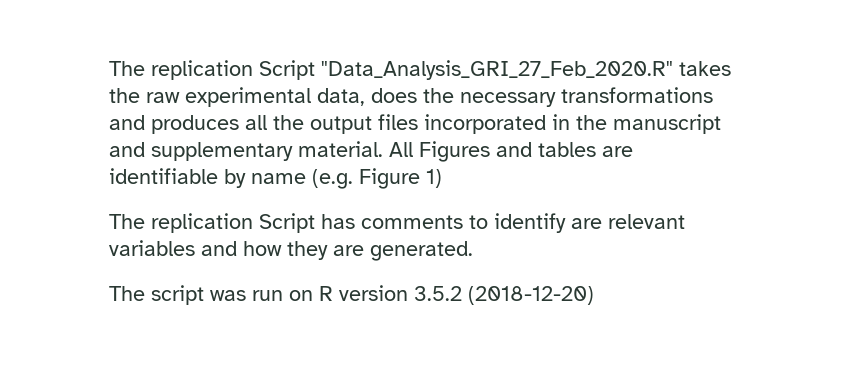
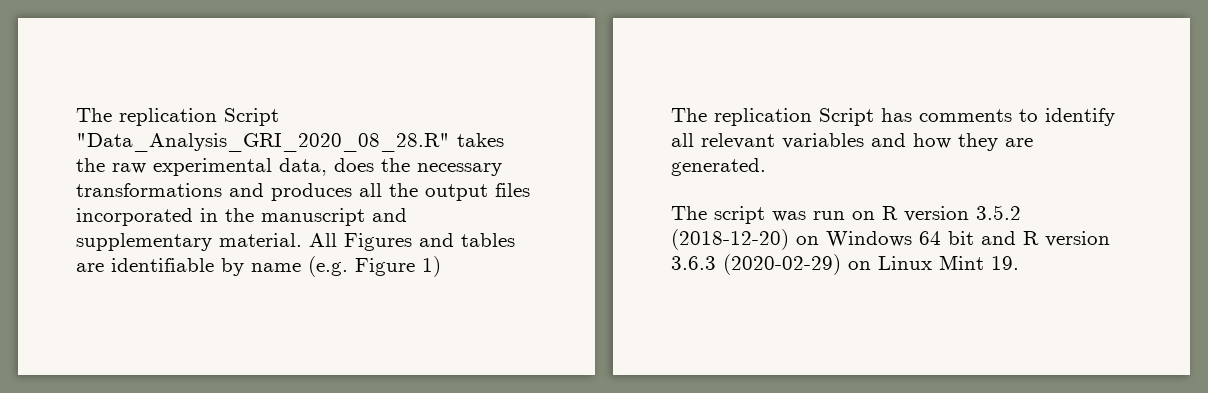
[109,60,673,80] The replication Script "Data_Analysis_GRI_27_Feb_2020.R" -> [76,108,279,126] [76,133,450,152] The replication Script "Data_Analysis_GRI_2020_08_28.R"
[571,218,602,229] are -> [671,133,694,147] all
(594, 295) none -> [796,231,1110,247] [671,254,1019,275] on Windows 64 bit and R version 3.6.3 (2020-02-29) on Linux Mint 19.

